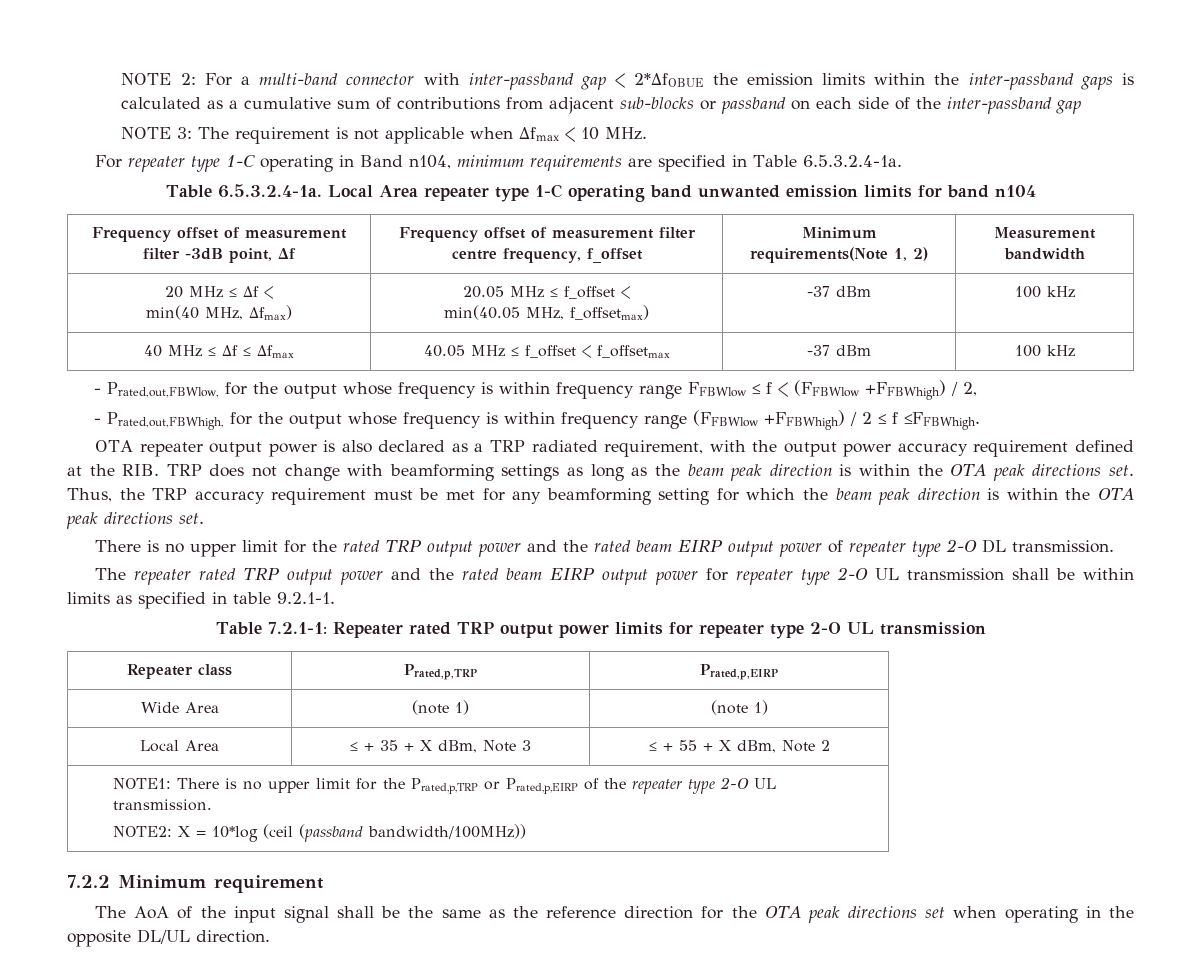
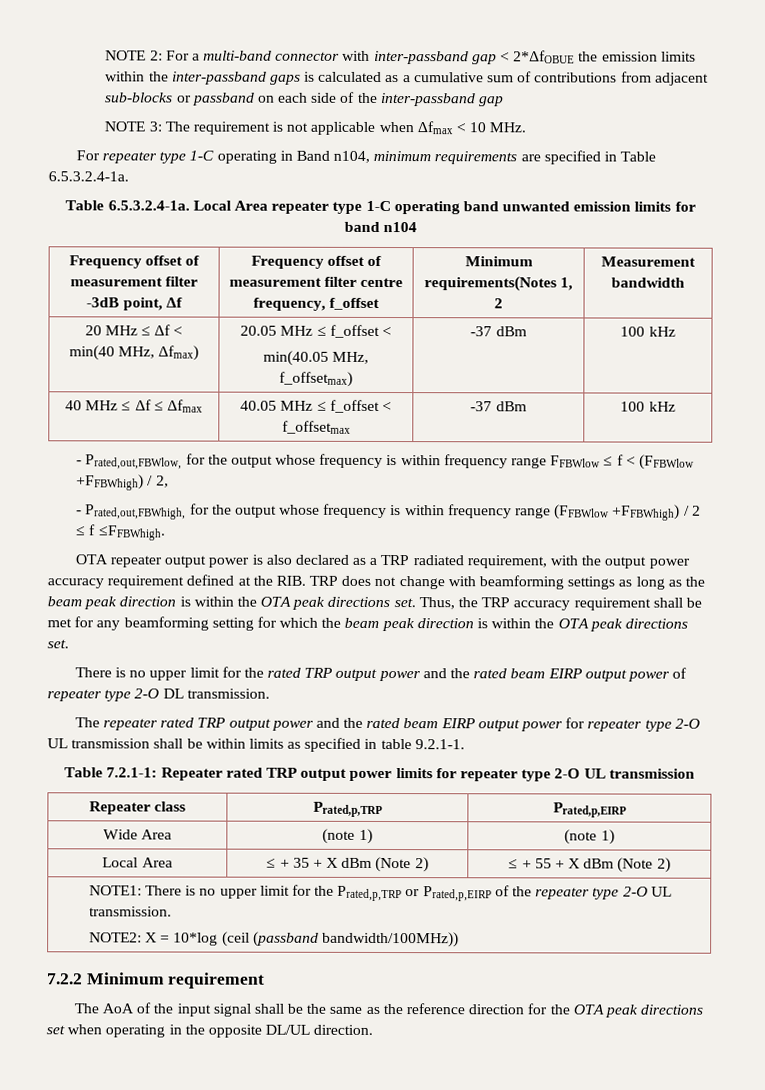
[750,247,928,263] requirements(Note 1, 2) -> [423,276,574,292] [494,298,503,309] requirements(Notes 1, 2
[373,490,413,500] must -> [652,597,683,608] shall
[438,740,531,753] dBm, Note 3 -> [341,856,429,873] dBm (Note 2)
[736,740,830,753] dBm, Note 2 -> [583,857,671,873] dBm (Note 2)

